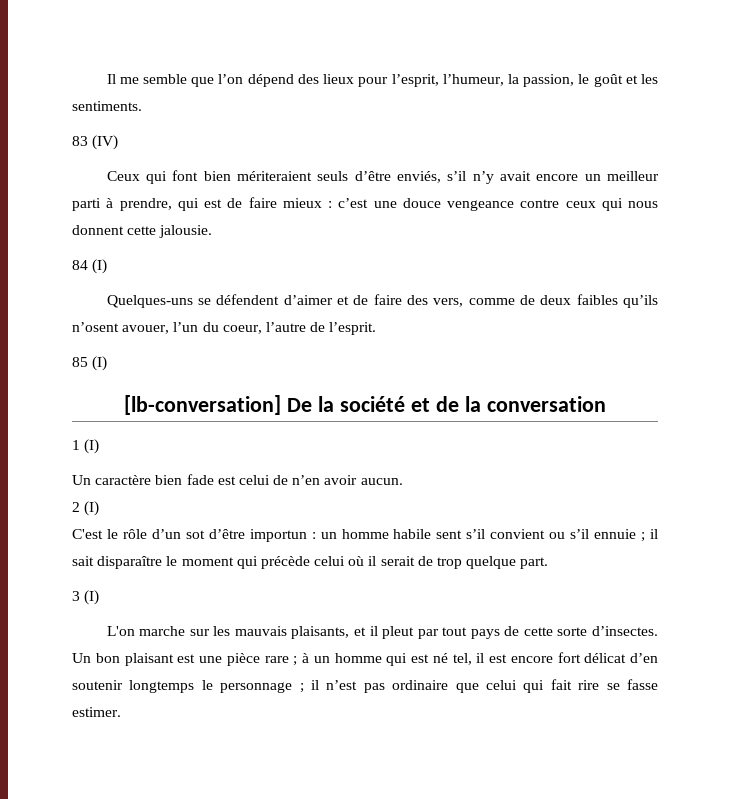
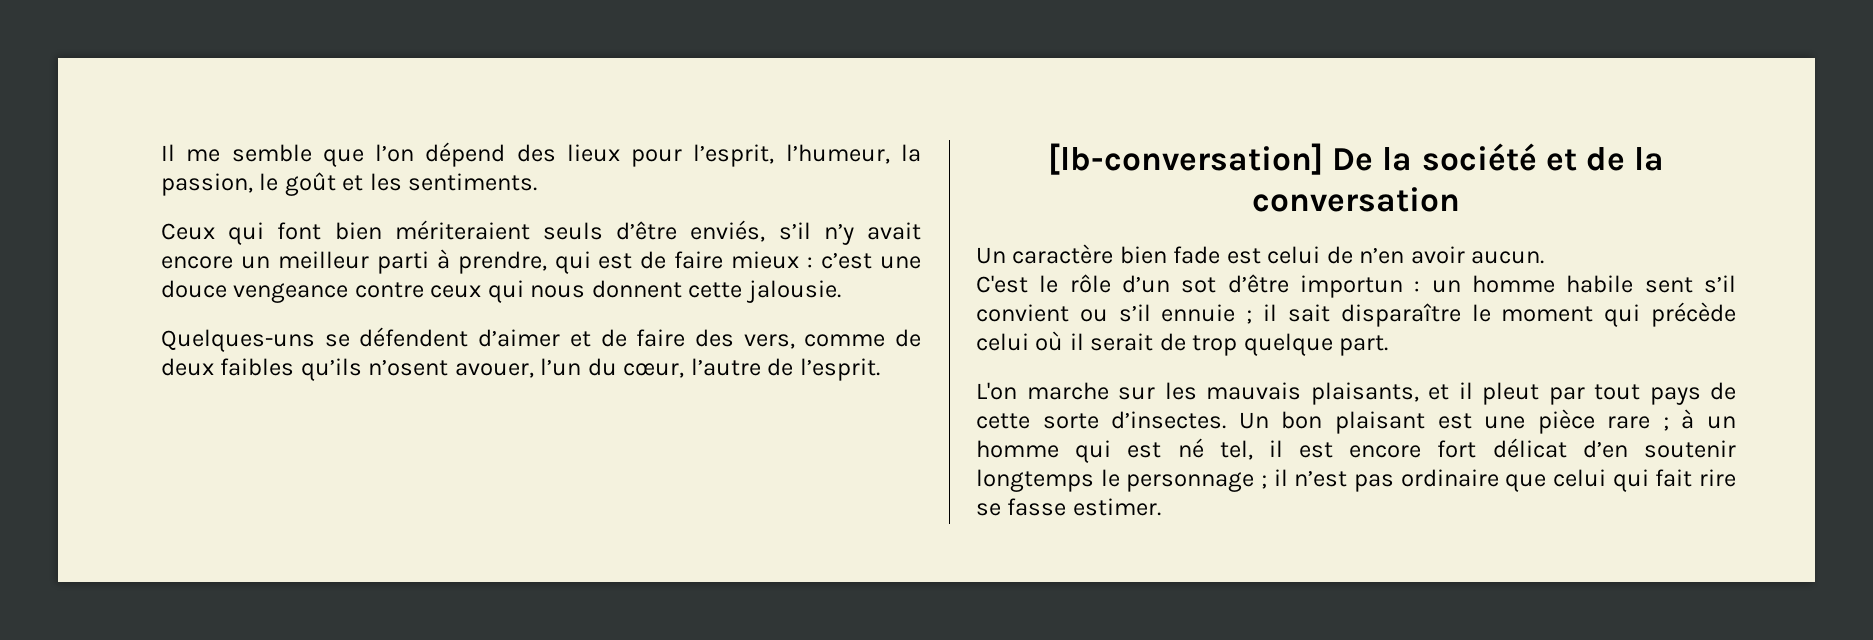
[72,135,119,150] // 83 (IV) -> (538, 182) none
[72,259,108,274] // 84 (I) -> (841, 291) none
[222,325,262,334] coeur, -> [623,363,685,378] cœur,
[72,356,108,371] // 85 (I) -> (880, 369) none
[72,439,100,454] // 1 (I) -> (1460, 199) none
[72,501,100,516] // 2 (I) -> (1545, 257) none
[72,590,100,605] // 3 (I) -> (1389, 345) none

